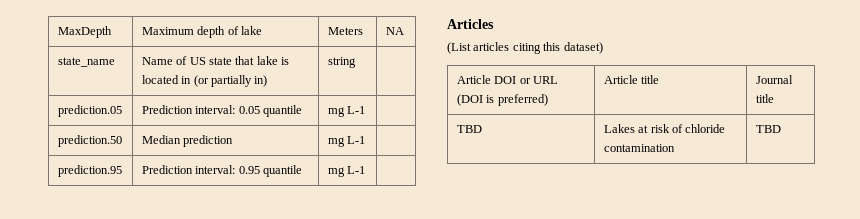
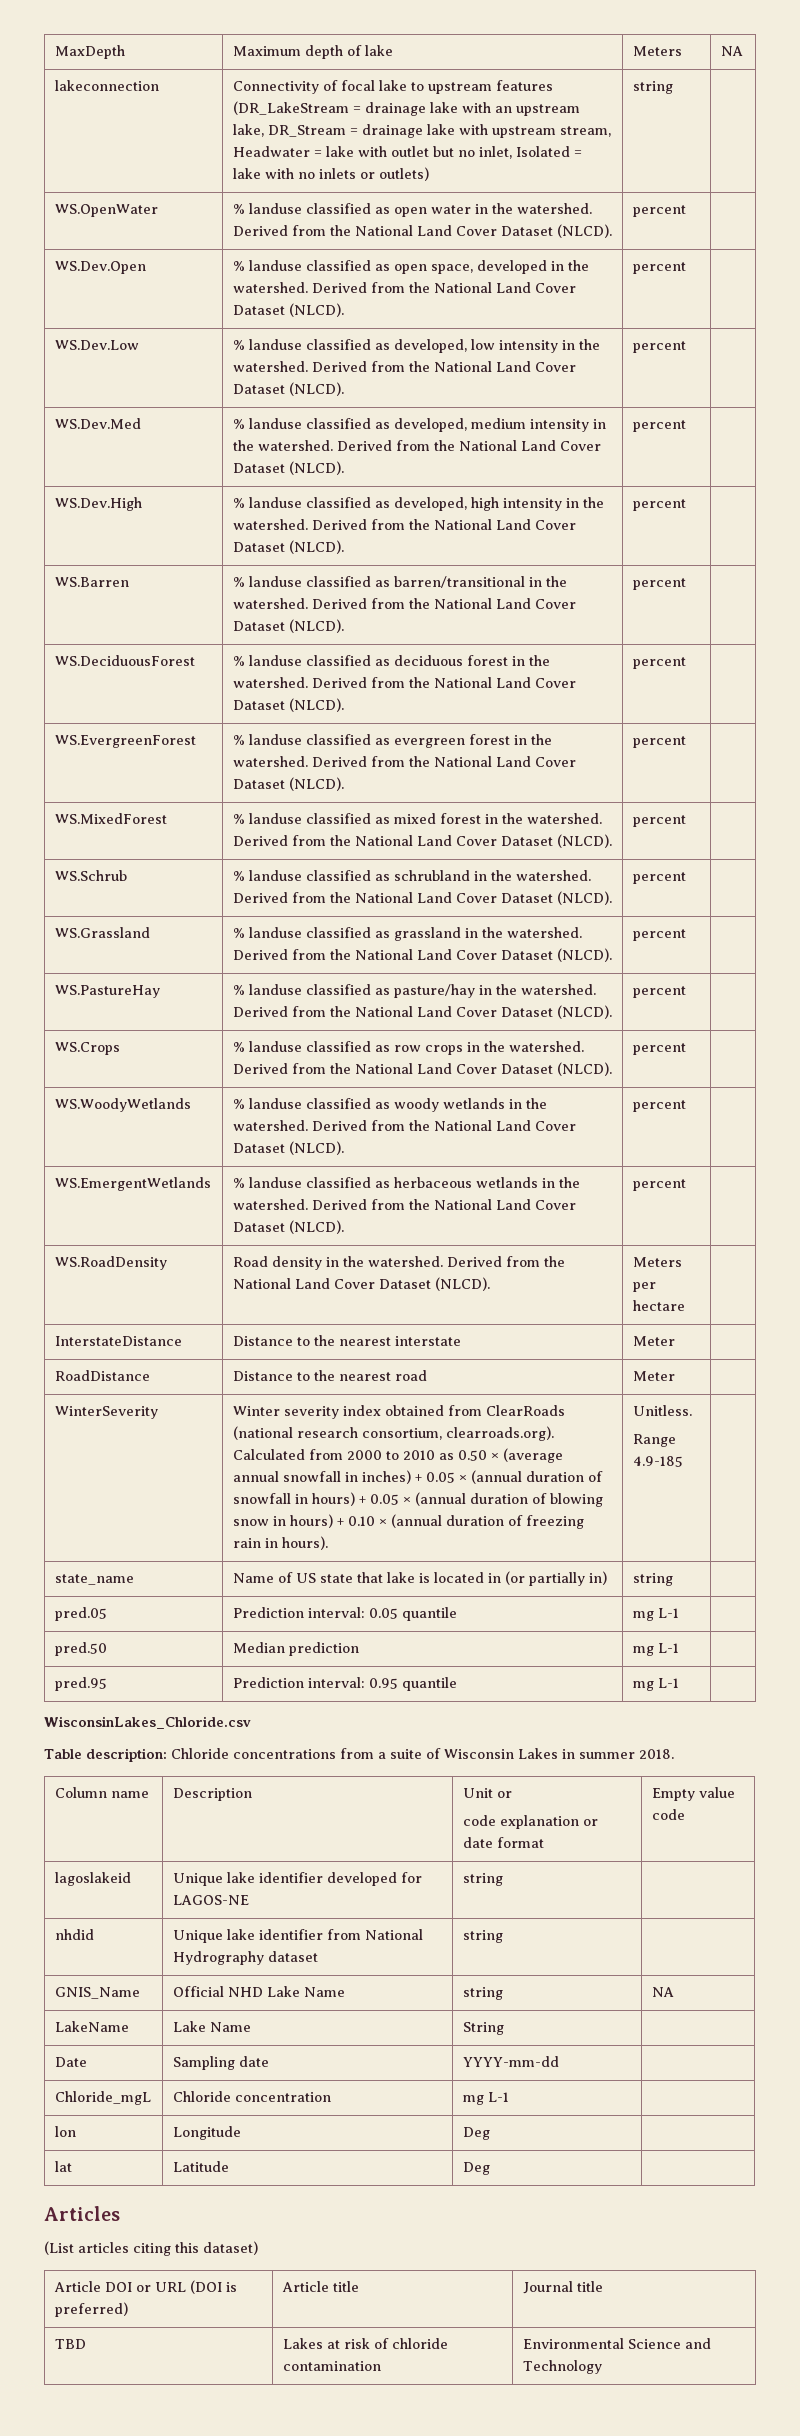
(404, 31) none -> [54,80,159,91] [232,80,553,94] [232,101,580,116] [232,124,611,138] [232,146,582,159] [232,167,429,181] [632,81,673,94] [54,204,158,217] [232,203,592,217] [232,224,612,238] [632,205,686,217] [54,261,146,274] [232,260,589,274] [232,282,576,293] [232,303,344,317] [632,262,686,274] [54,340,139,350] [232,339,600,353] [232,361,576,372] [232,382,344,396] [632,341,686,353] [54,418,141,429] [232,418,606,432] [232,440,601,451] [232,461,344,475] [632,420,686,432] [54,497,142,511] [232,497,604,511] [232,519,576,530] [232,540,344,554] [632,499,686,511] [54,577,129,587] [232,576,567,588] [232,598,576,609] [232,619,344,633] [632,578,686,590] [54,655,195,666] [232,655,550,666] [232,677,576,688] [232,698,344,712] [632,657,686,669] [54,735,196,748] [232,734,552,748] [232,756,576,767] [232,777,344,791] [632,736,686,748] [54,813,167,824] [232,813,602,824] [232,834,612,848] [632,815,686,827] [54,870,127,881] [232,870,591,881] [232,891,612,905] [632,872,686,884] [54,927,150,938] [232,927,582,941] [232,948,612,962] [632,929,686,941] [54,985,160,998] [232,984,596,998] [232,1005,612,1019] [632,986,686,998] [54,1042,120,1055] [232,1041,584,1055] [232,1062,612,1076] [632,1043,686,1055] [54,1098,191,1112] [232,1098,547,1112] [232,1120,576,1131] [232,1141,344,1155] [632,1100,686,1112] [54,1177,211,1191] [232,1177,580,1188] [232,1199,576,1210] [232,1220,344,1234] [632,1179,686,1191] [54,1256,167,1270] [232,1256,565,1270] [232,1277,490,1291] [632,1257,682,1267] [632,1282,656,1292] [632,1300,685,1311] [54,1336,182,1346] [232,1335,461,1346] [632,1336,675,1346] [54,1370,150,1381] [232,1370,427,1381] [632,1371,675,1381] [54,1406,158,1419] [232,1405,565,1419] [232,1426,554,1441] [232,1448,563,1463] [232,1470,603,1484] [232,1492,603,1507] [232,1514,584,1529] [232,1536,328,1550] [632,1405,692,1416] [632,1434,676,1447] [632,1456,683,1467] // lakeconnection | Connectivity of focal lake to upstream features (DR_LakeStream = drainage lake with an upstream lake, DR_Stream = drainage lake with upstream stream, Headwater = lake with outlet but no inlet, Isolated = lake with no inlets or outlets) | string | // WS.OpenWater | % landuse classified as open water in the watershed. Derived from the National Land Cover Dataset (NLCD). | percent | // WS.Dev.Open | % landuse classified as open space, developed in the watershed. Derived from the National Land Cover Dataset (NLCD). | percent | // WS.Dev.Low | % landuse classified as developed, low intensity in the watershed. Derived from the National Land Cover Dataset (NLCD). | percent | // WS.Dev.Med | % landuse classified as developed, medium intensity in the watershed. Derived from the National Land Cover Dataset (NLCD). | percent | // WS.Dev.High | % landuse classified as developed, high intensity in the watershed. Derived from the National Land Cover Dataset (NLCD). | percent | // WS.Barren | % landuse classified as barren/transitional in the watershed. Derived from the National Land Cover Dataset (NLCD). | percent | // WS.DeciduousForest | % landuse classified as deciduous forest in the watershed. Derived from the National Land Cover Dataset (NLCD). | percent | // WS.EvergreenForest | % landuse classified as evergreen forest in the watershed. Derived from the National Land Cover Dataset (NLCD). | percent | // WS.MixedForest | % landuse classified as mixed forest in the watershed. Derived from the National Land Cover Dataset (NLCD). | percent | // WS.Schrub | % landuse classified as schrubland in the watershed. Derived from the National Land Cover Dataset (NLCD). | percent | // WS.Grassland | % landuse classified as grassland in the watershed. Derived from the National Land Cover Dataset (NLCD). | percent | // WS.PastureHay | % landuse classified as pasture/hay in the watershed. Derived from the National Land Cover Dataset (NLCD). | percent | // WS.Crops | % landuse classified as row crops in the watershed. Derived from the National Land Cover Dataset (NLCD). | percent | // WS.WoodyWetlands | % landuse classified as woody wetlands in the watershed. Derived from the National Land Cover Dataset (NLCD). | percent | // WS.EmergentWetlands | % landuse classified as herbaceous wetlands in the watershed. Derived from the National Land Cover Dataset (NLCD). | percent | // WS.RoadDensity | Road density in the watershed. Derived from the National Land Cover Dataset (NLCD). | Meters per hectare | // InterstateDistance | Distance to the nearest interstate | Meter | // RoadDistance | Distance to the nearest road | Meter | // WinterSeverity | Winter severity index obtained from ClearRoads (national research consortium, clearroads.org). Calculated from 2000 to 2010 as 0.50 × (average annual snowfall in inches) + 0.05 × (annual duration of snowfall in hours) + 0.05 × (annual duration of blowing snow in hours) + 0.10 × (annual duration of freezing rain in hours). | Unitless. // Range 4.9-185 |
[57,105,122,117] prediction.05 -> [54,1607,107,1621] pred.05
[57,135,122,147] prediction.50 -> [54,1642,107,1656] pred.50
[57,165,122,177] prediction.95 -> [54,1677,107,1691] pred.95
(366, 170) none -> [44,1716,251,1729] [44,1748,674,1762] [54,1787,149,1798] [172,1788,252,1801] [462,1788,512,1798] [462,1815,598,1829] [462,1837,544,1848] [651,1787,735,1801] [651,1809,685,1820] [54,1872,131,1886] [172,1872,422,1886] [172,1895,249,1905] [462,1873,503,1886] [54,1929,94,1940] [172,1929,423,1943] [172,1951,318,1965] [462,1930,503,1943] [54,1987,140,1999] [172,1986,345,1997] [462,1987,503,2000] [651,1987,674,1997] [54,2021,129,2032] [172,2021,251,2032] [462,2022,504,2035] [54,2057,87,2067] [172,2056,269,2070] [462,2056,559,2067] [54,2091,151,2105] [172,2091,331,2102] [462,2092,509,2105] [54,2126,76,2137] [172,2126,241,2140] [462,2127,490,2140] [54,2161,72,2172] [172,2161,229,2172] [462,2162,490,2175] // WisconsinLakes_Chloride.csv // Table description: Chloride concentrations from a suite of Wisconsin Lakes in summer 2018. // Column name | Description | Unit or // code explanation or date format | Empty value code // lagoslakeid | Unique lake identifier developed for LAGOS-NE | string | // nhdid | Unique lake identifier from National Hydrography dataset | string | // GNIS_Name | Official NHD Lake Name | string | NA // LakeName | Lake Name | String | // Date | Sampling date | YYYY-mm-dd | // Chloride_mgL | Chloride concentration | mg L-1 | // lon | Longitude | Deg | // lat | Latitude | Deg |
[755,125,781,133] TBD -> [522,2338,711,2349] [522,2360,602,2374] Environmental Science and Technology

